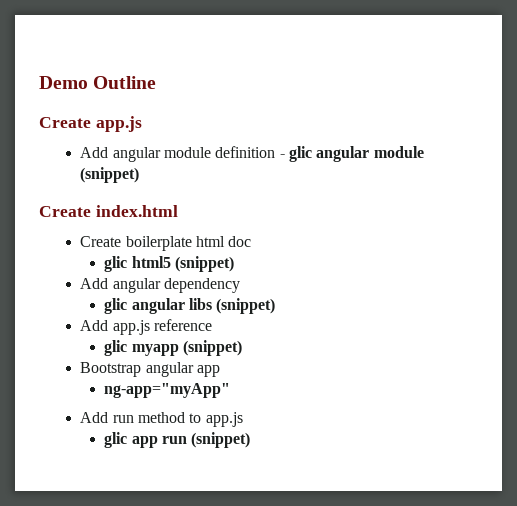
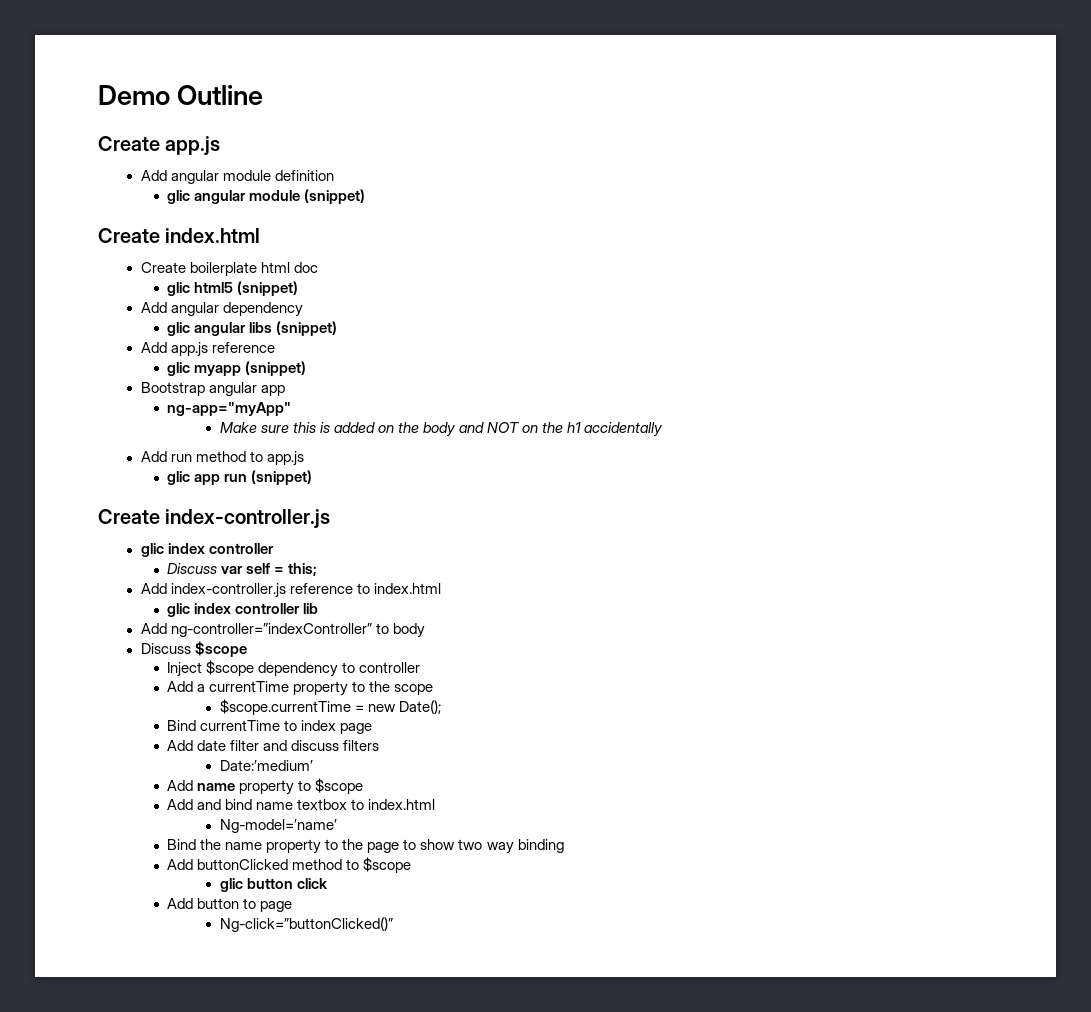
[279,154,285,158] - -> (334, 175) //
(231, 390) none -> [219,422,664,437] // Make sure this is added on the body and NOT on the h1 accidentally
(251, 440) none -> [98,509,331,529] [140,543,274,557] [167,563,318,576] [140,583,441,598] [167,603,319,617] [140,623,425,638] [140,641,247,657] [167,660,421,677] [167,681,434,696] [219,699,441,715] [167,720,373,734] [167,740,380,751] [219,760,313,771] [167,778,364,795] [167,799,436,810] [219,819,337,833] [167,839,564,854] [167,857,412,873] [219,878,328,892] [167,898,293,912] [219,917,393,932] // Create index-controller.js // glic index controller // Discuss var self = this; // Add index-controller.js reference to index.html // glic index controller lib // Add ng-controller=”indexController” to body // Discuss $scope // Inject $scope dependency to controller // Add a currentTime property to the scope // $scope.currentTime = new Date(); // Bind currentTime to index page // Add date filter and discuss filters // Date:’medium’ // Add name property to $scope // Add and bind name textbox to index.html // Ng-model=’name’ // Bind the name property to the page to show two way binding // Add buttonClicked method to $scope // glic button click // Add button to page // Ng-click=”buttonClicked()”

